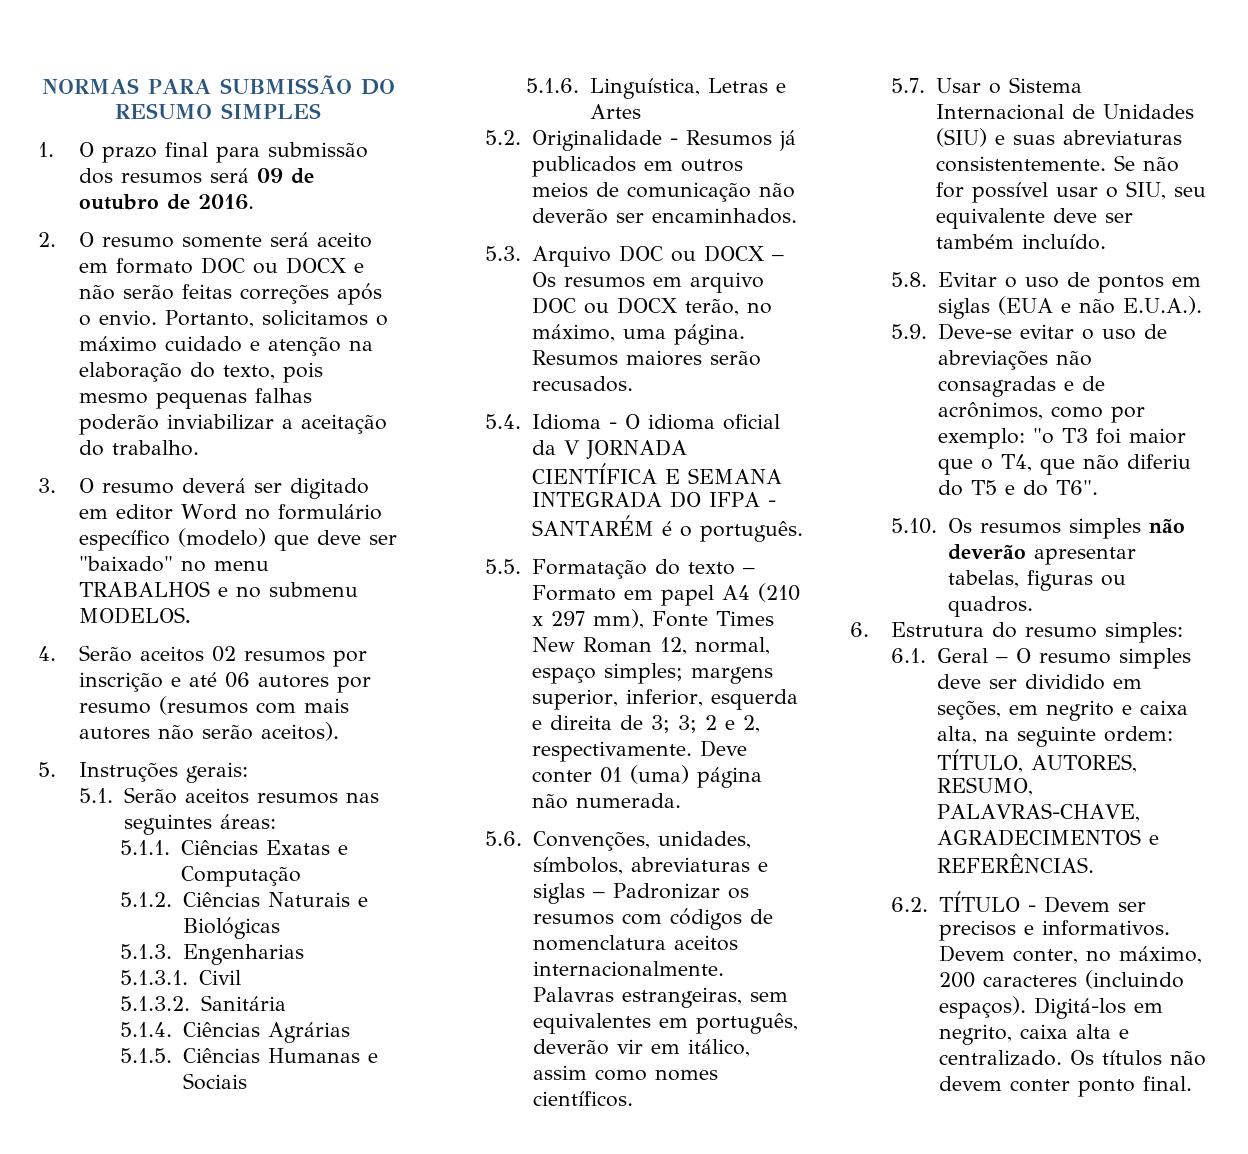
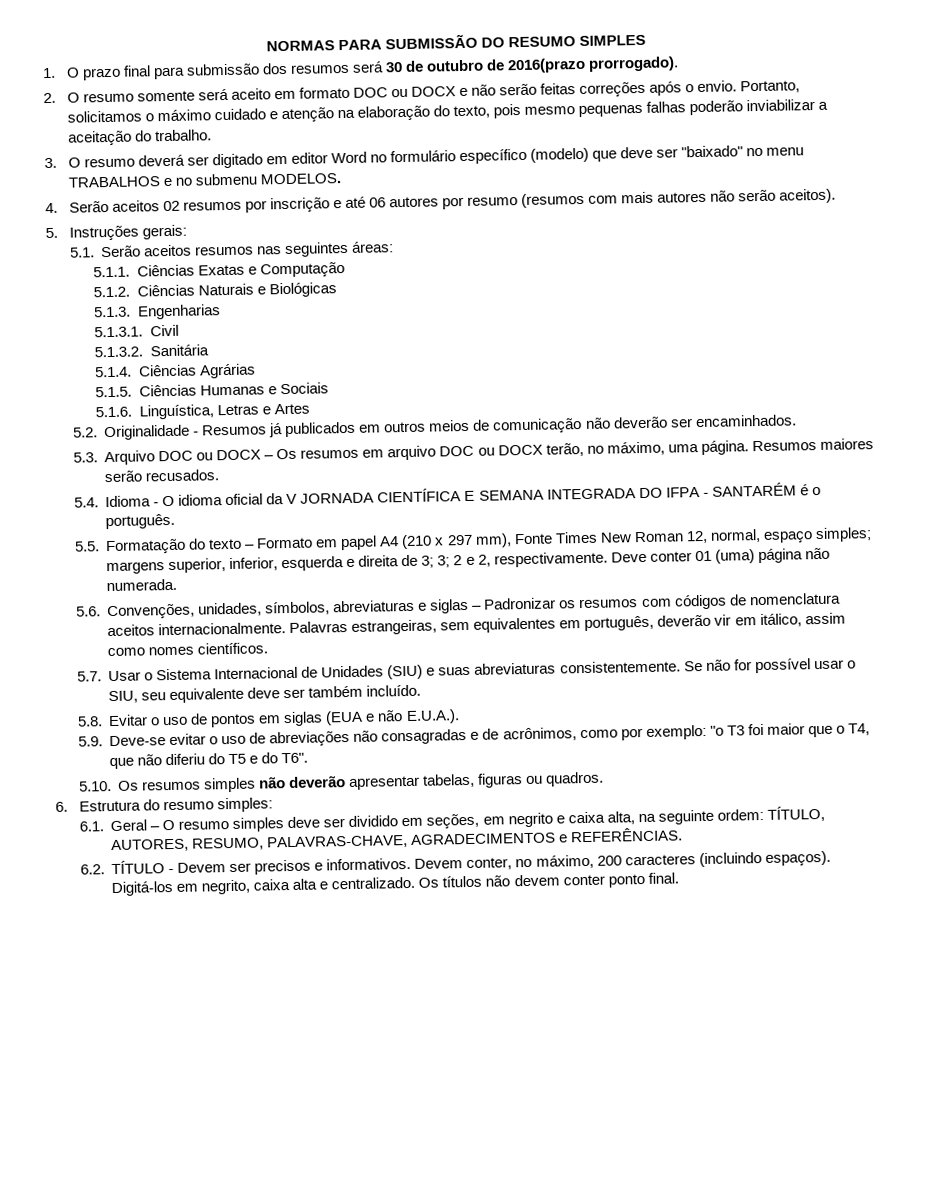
[257,168,284,183] 09 -> [384,61,403,73] 30
[198,194,255,210] 2016. -> [507,56,680,74] 2016(prazo prorrogado).

